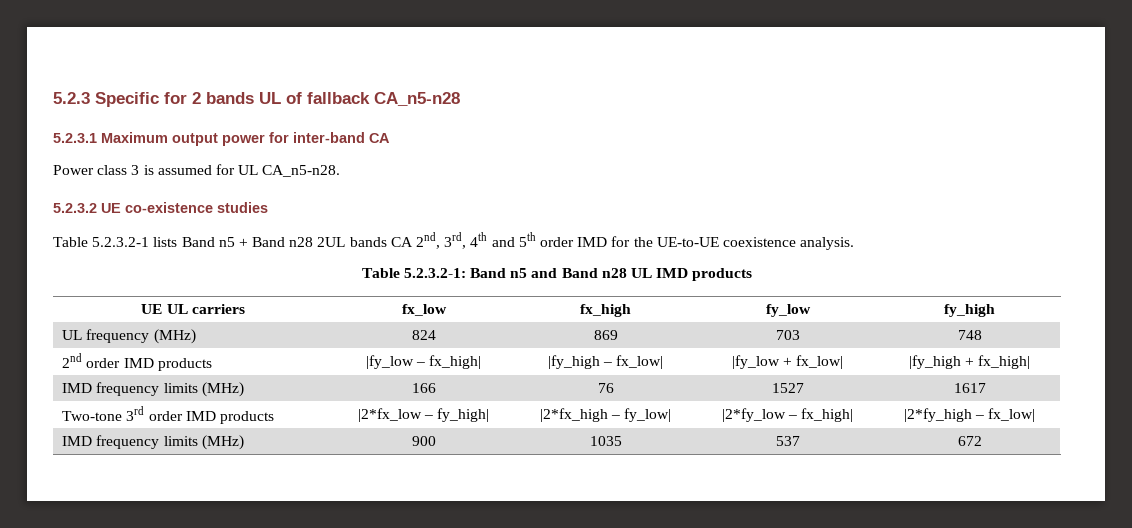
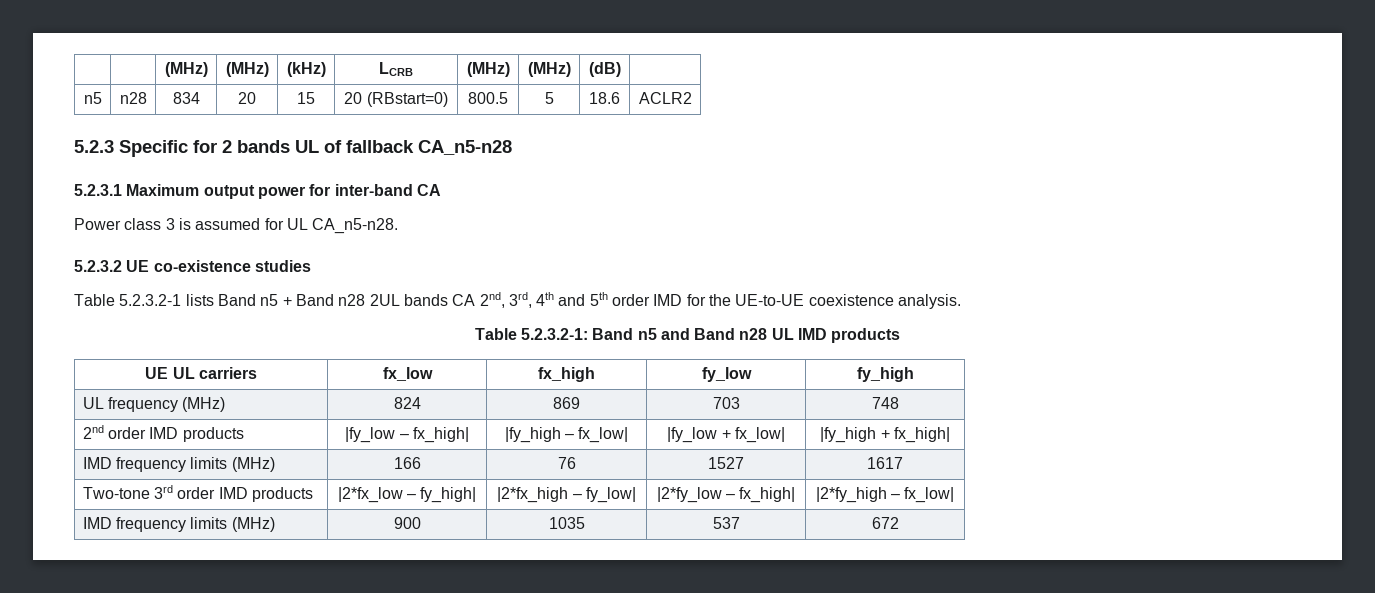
(53, 98) none -> [164,62,208,77] [225,62,269,77] [286,62,326,77] [379,62,413,76] [466,62,510,77] [527,62,571,77] [588,62,621,77] [83,92,102,104] [119,92,147,104] [172,92,200,104] [238,92,256,104] [297,92,315,104] [344,92,448,107] [468,92,508,104] [544,92,554,104] [589,92,620,104] [638,92,692,104] | | (MHz) | (MHz) | (kHz) | LCRB | (MHz) | (MHz) | (dB) | // n5 | n28 | 834 | 20 | 15 | 20 (RBstart=0) | 800.5 | 5 | 18.6 | ACLR2 //

